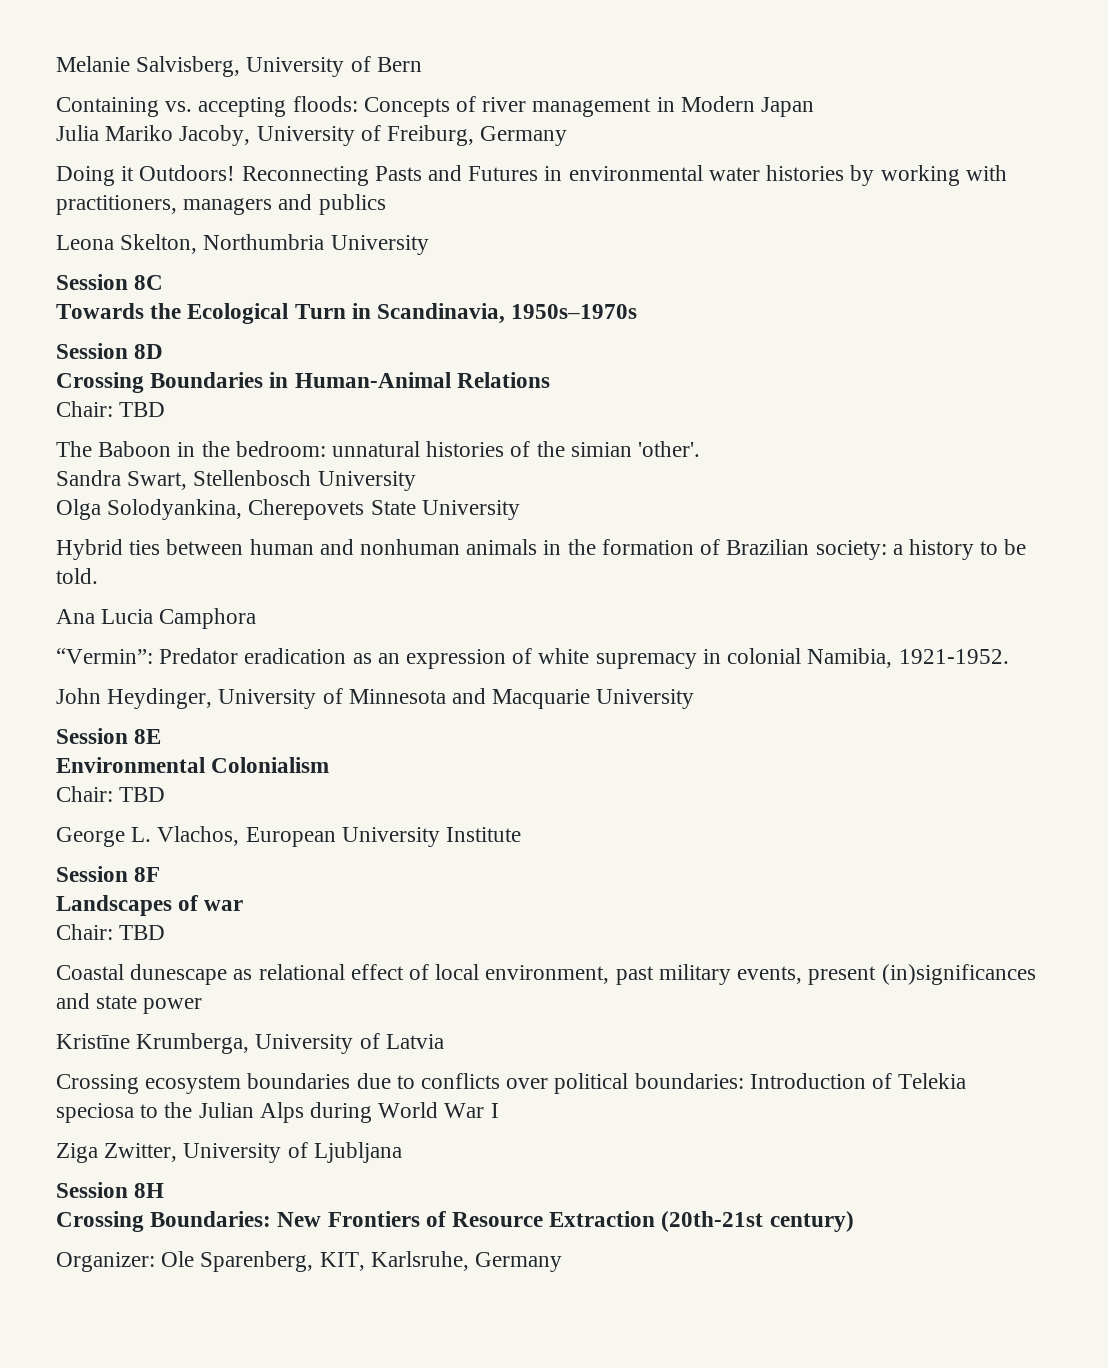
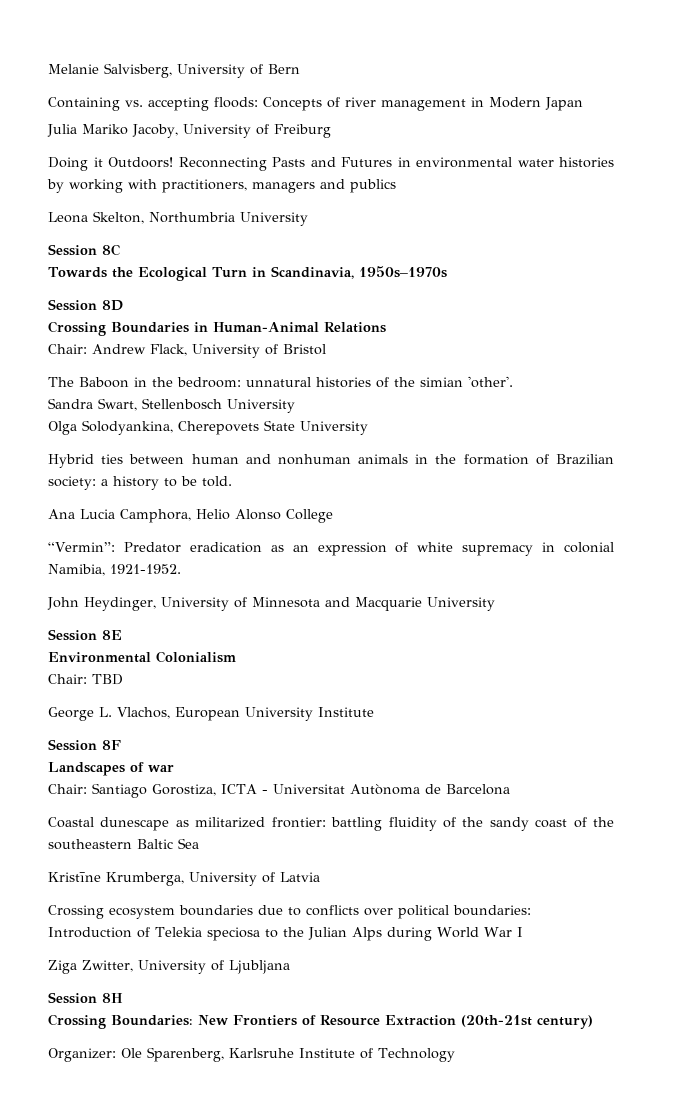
[387,125,568,146] Freiburg, Germany -> [273,124,331,138] Freiburg
[119,402,166,417] TBD -> [92,344,326,358] Andrew Flack, University of Bristol
[159,608,257,629] Camphora -> [120,509,333,523] Camphora, Helio Alonso College
[119,925,166,940] [56,964,1036,985] [56,993,203,1014] TBD // Coastal dunescape as relational effect of local environment, past military events, present (in)significances and state power -> [92,783,510,798] [48,817,614,831] [48,838,199,850] Santiago Gorostiza, ICTA - Universitat Autònoma de Barcelona // Coastal dunescape as militarized frontier: battling fluidity of the sandy coast of the southeastern Baltic Sea
[319,1251,563,1272] KIT, Karlsruhe, Germany -> [229,1048,455,1062] Karlsruhe Institute of Technology

